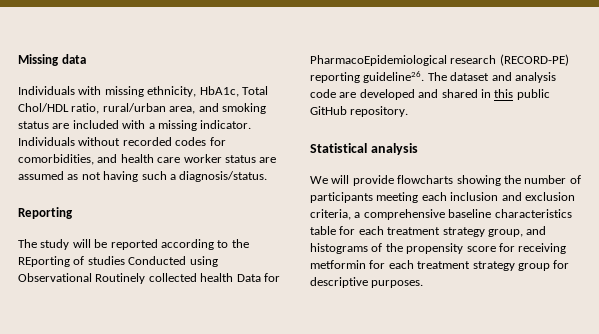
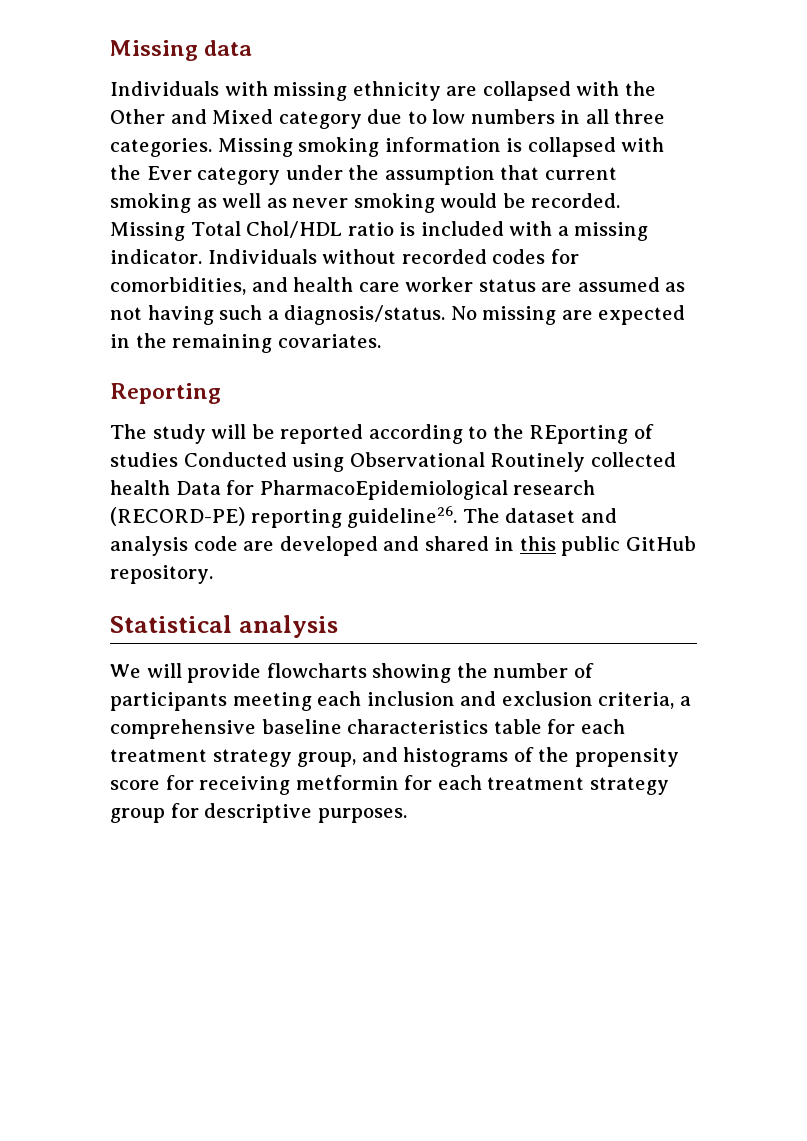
[147,86,268,97] [18,103,266,114] [18,121,70,129] ethnicity, HbA1c, Total Chol/HDL ratio, rural/urban area, and smoking status are -> [352,81,656,101] [110,109,666,129] [110,137,665,157] [110,165,617,185] [110,193,621,213] [110,221,416,241] ethnicity are collapsed with the Other and Mixed category due to low numbers in all three categories. Missing smoking information is collapsed with the Ever category under the assumption that current smoking as well as never smoking would be recorded. Missing Total Chol/HDL ratio is
(268, 176) none -> [450,305,686,325] [110,333,381,353] No missing are expected in the remaining covariates.

